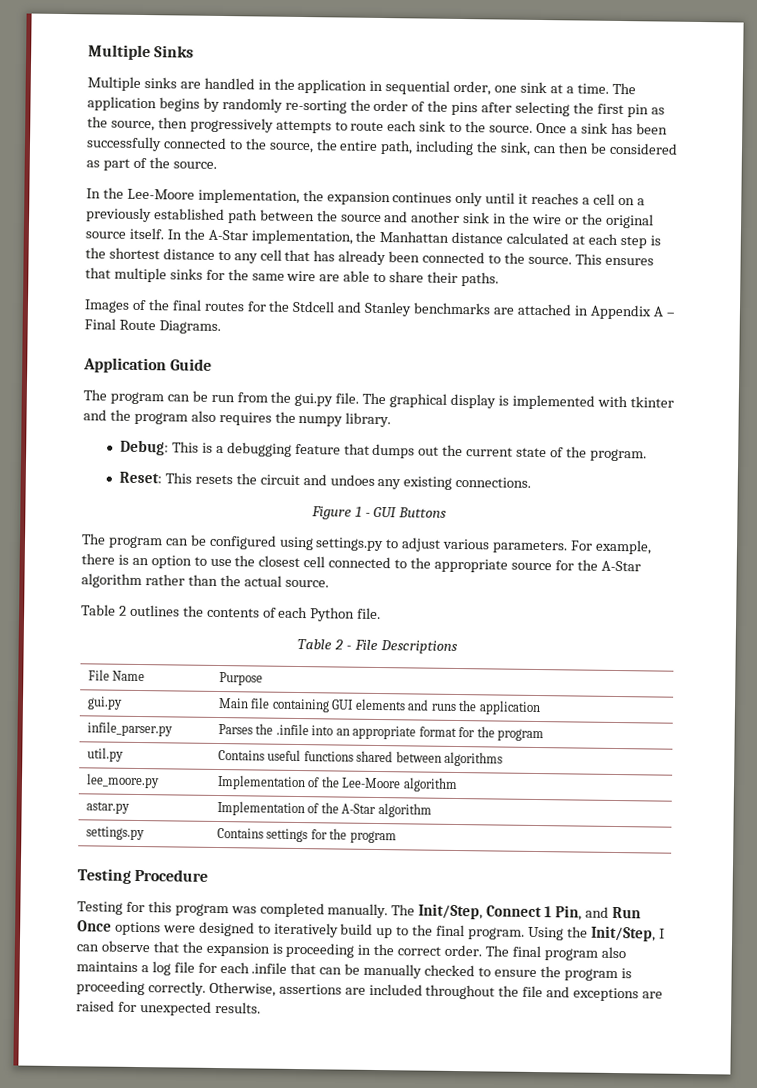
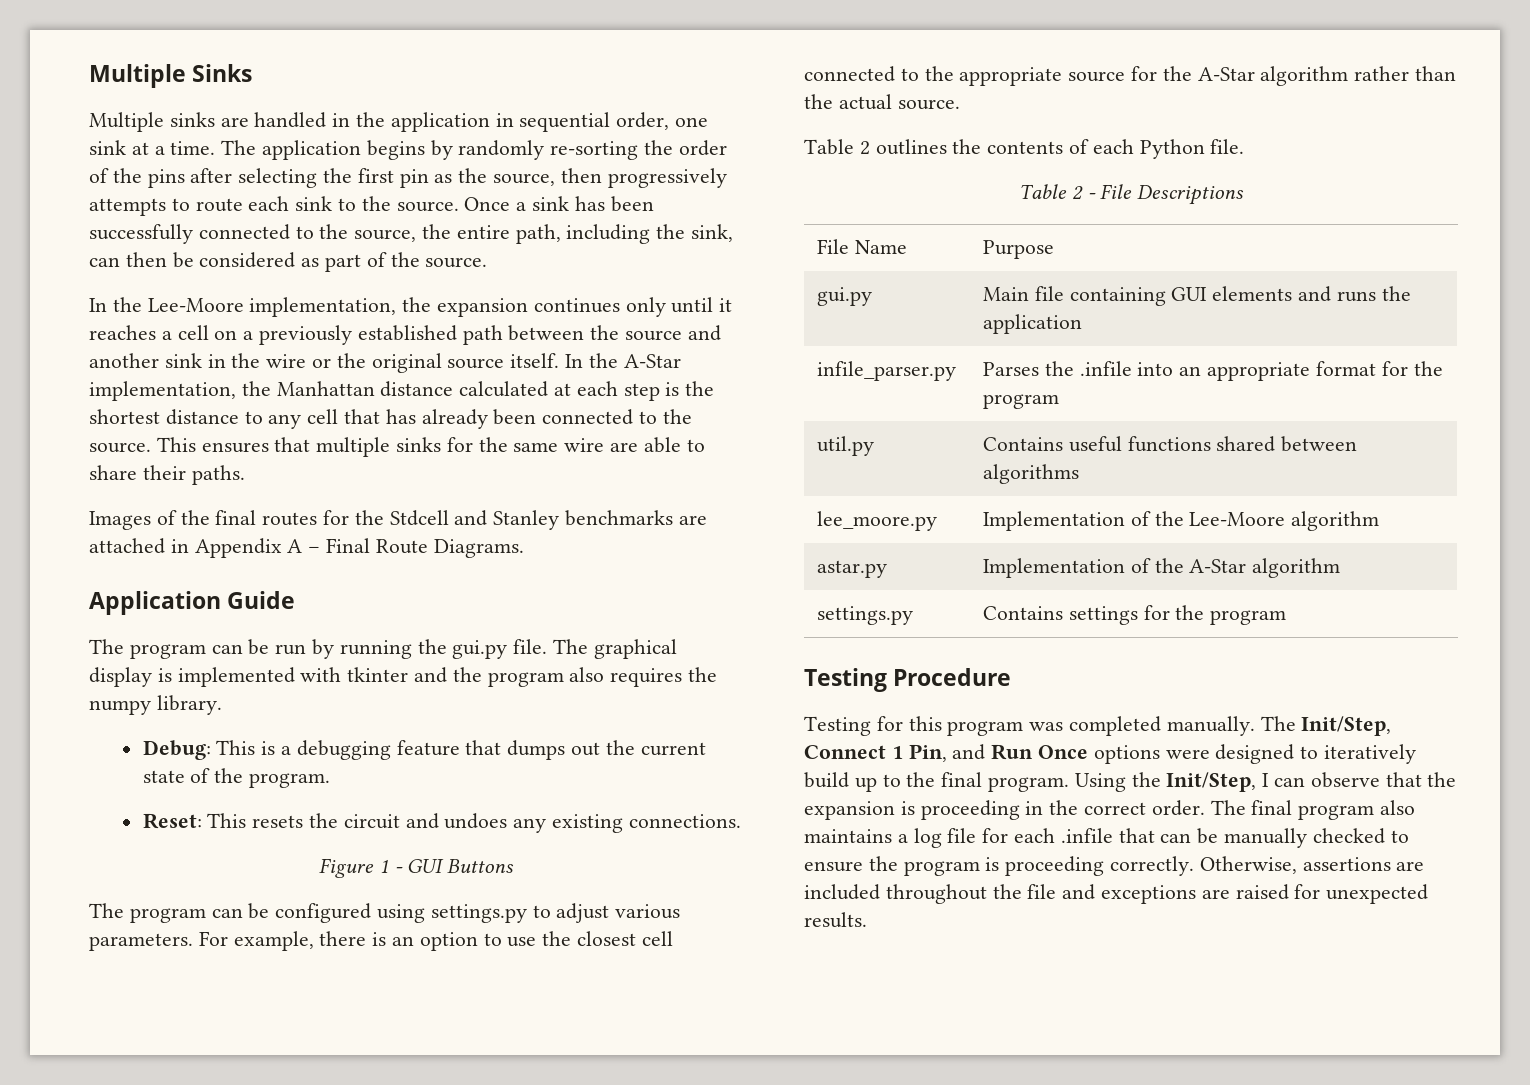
[236,392,268,403] from -> [312,639,412,659] by running

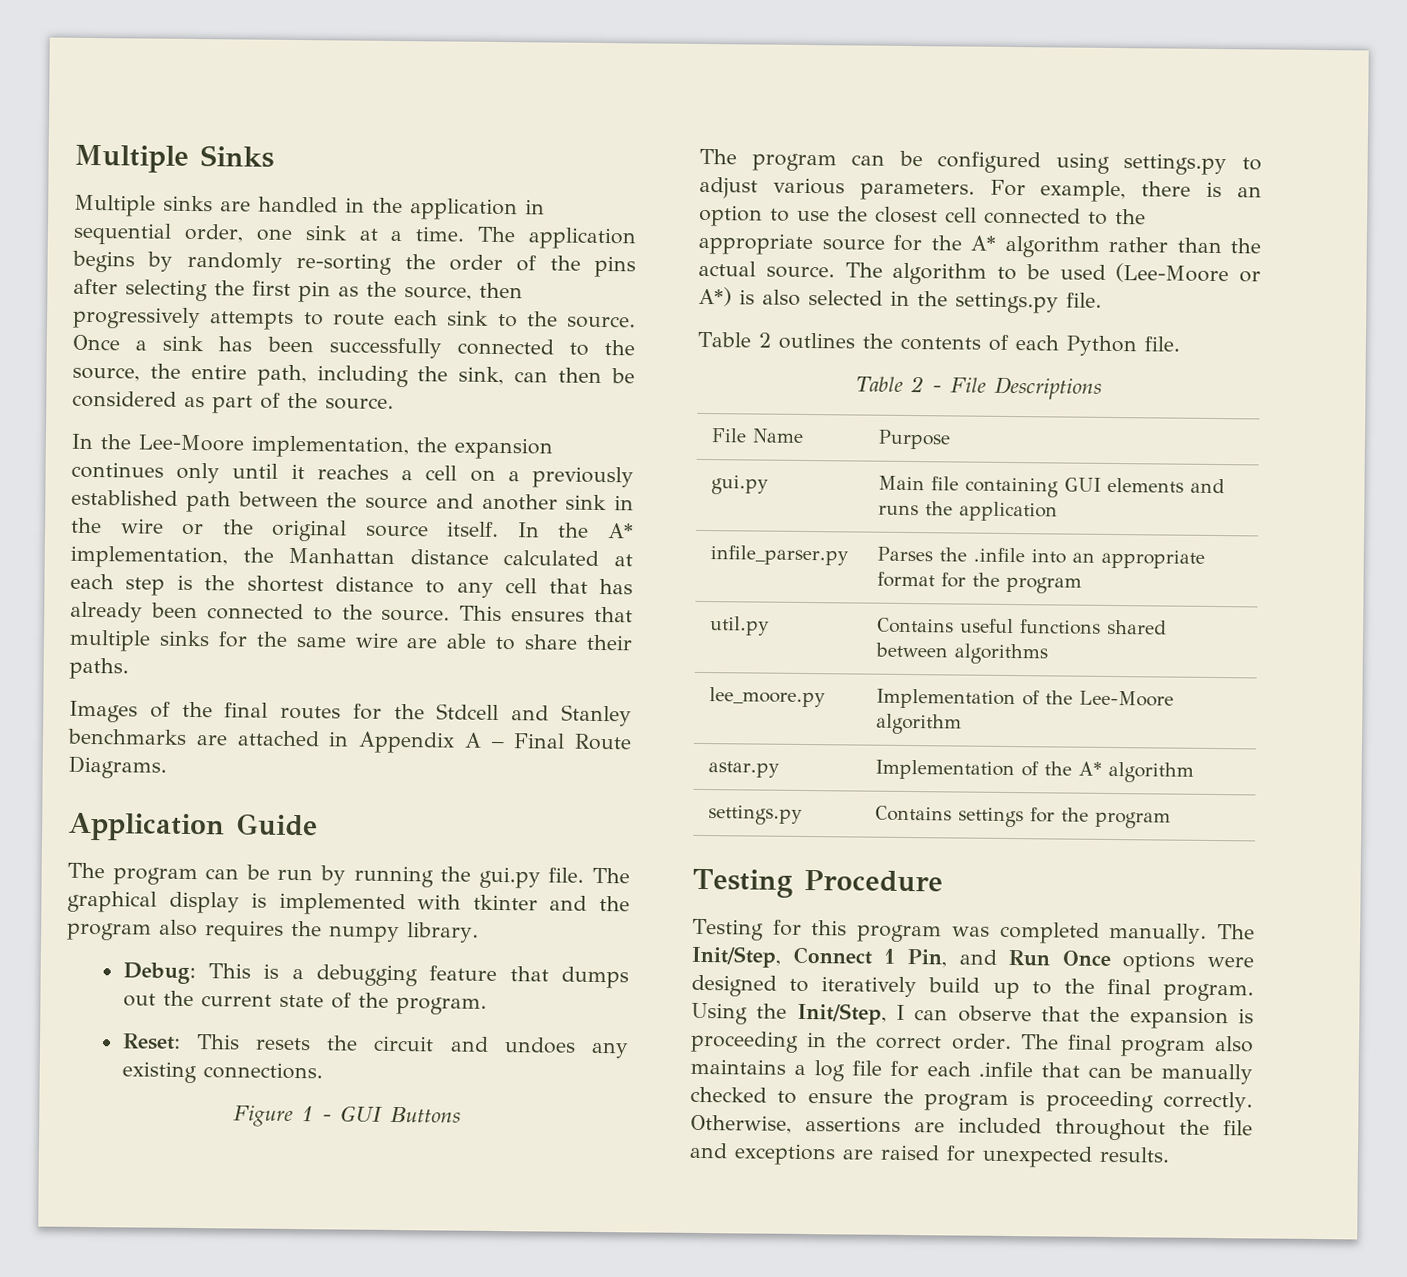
[623,354,681,368] A-Star -> [606,523,634,539] A*
[1197,67,1255,81] A-Star -> [970,235,996,251] A*
(960, 104) none -> [844,262,1261,285] [698,286,1102,314] The algorithm to be used (Lee-Moore or A*) is also selected in the settings.py file.
[1189,559,1247,573] A-Star -> [1077,761,1102,776] A*

